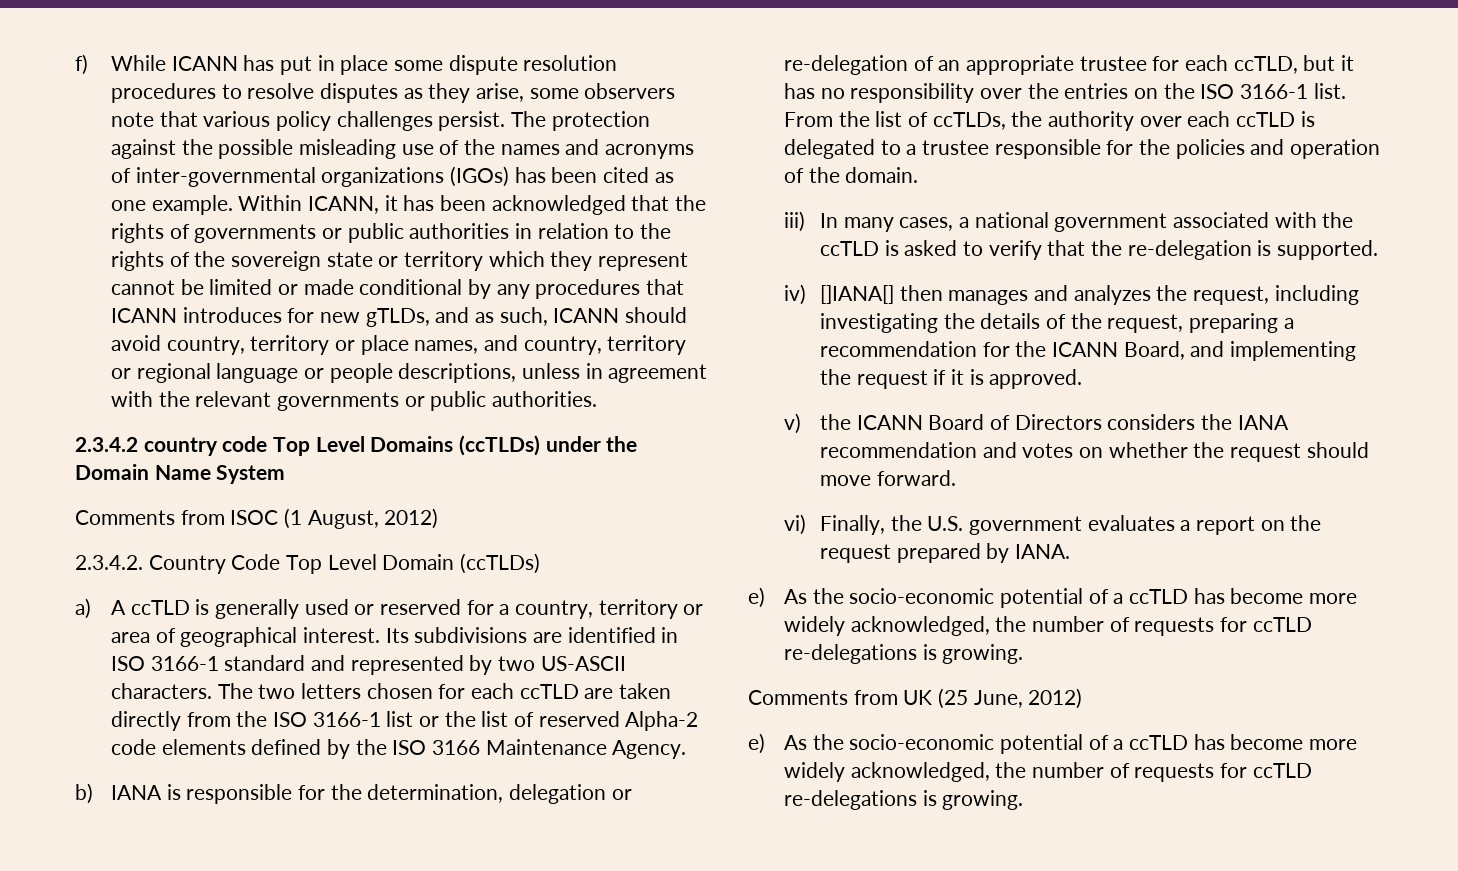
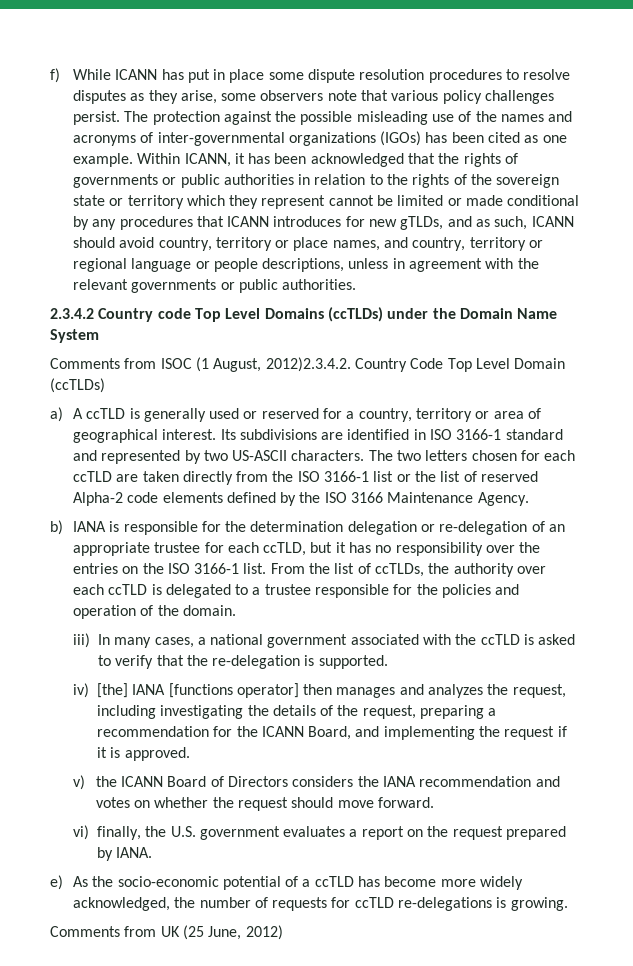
[143,437,218,456] country -> [98,308,154,322] Country
[384,508,439,529] [75,555,143,570] 2012) // 2.3.4.2. -> [265,357,351,372] 2012)2.3.4.2.
[367,784,504,803] determination, -> [250,521,344,532] determination
[820,285,895,304] []IANA[] -> [96,683,299,698] [the] IANA [functions operator]
[820,515,886,535] Finally, -> [96,826,141,840] finally,
[748,733,1358,754] [784,762,1312,782] [784,790,1024,810] // e) As the socio-economic potential of a ccTLD has become more widely acknowledged, the number of requests for ccTLD re-delegations is growing. -> (283, 932) none

